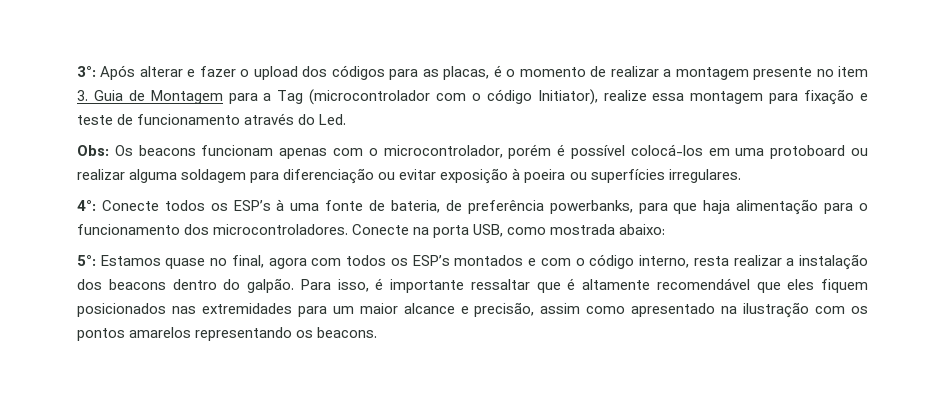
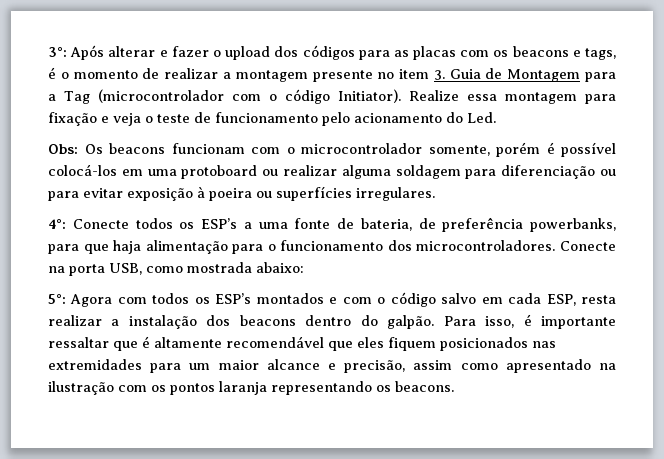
[443,66,490,80] placas, -> [413,46,616,60] placas com os beacons e tags,
[537,89,647,105] Initiator), realize -> [337,89,459,103] Initiator). Realize
(868, 97) none -> [113,113,153,126] veja o
[244,113,295,125] através -> [322,112,442,126] pelo acionamento
[279,145,503,159] apenas com o microcontrolador, -> [251,143,490,156] com o microcontrolador somente,
(396, 176) none -> [48,191,79,201] para
[276,199,285,211] à -> [243,222,252,229] a
[100,255,307,269] Estamos quase no final, agora -> [70,294,113,307] Agora
[639,255,690,268] interno, -> [441,293,576,306] salvo em cada ESP,
[129,327,192,338] amarelos -> [219,381,267,395] laranja

